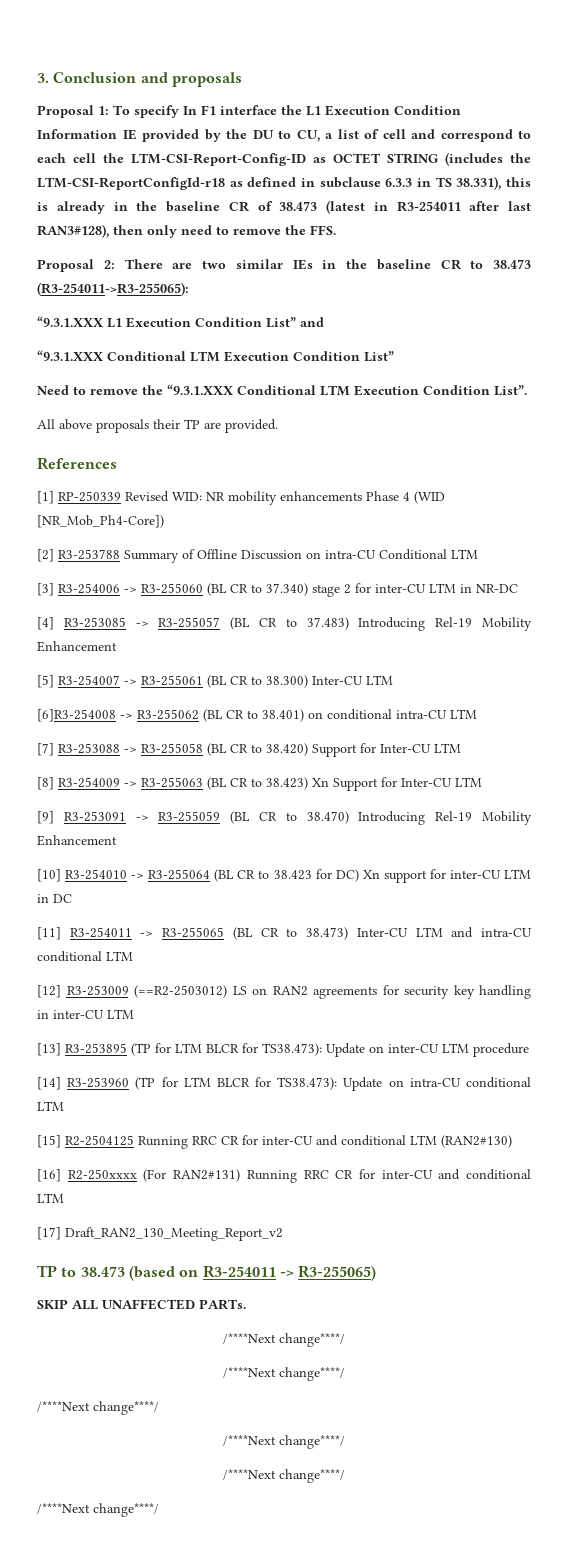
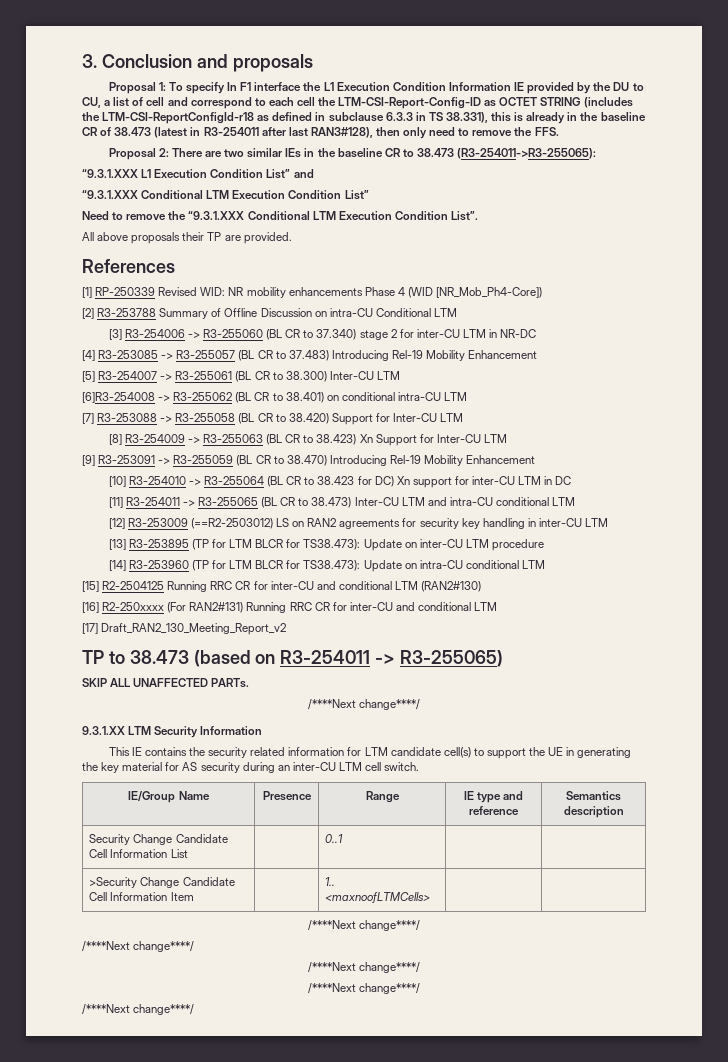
(345, 1340) none -> [82,726,263,738] [108,747,632,759] [82,762,420,773] [128,791,210,803] [262,791,312,801] [365,791,400,803] [463,791,524,803] [469,806,519,815] [566,791,621,801] [563,806,624,818] [89,834,228,845] [89,849,188,858] [325,834,344,843] [89,877,235,888] [89,892,194,901] [325,877,336,886] [325,892,431,903] // 9.3.1.XX LTM Security Information // This IE contains the security related information for LTM candidate cell(s) to support the UE in generating the key material for AS security during an inter-CU LTM cell switch. // IE/Group Name | Presence | Range | IE type and reference | Semantics description // Security Change Candidate Cell Information List | | 0..1 | | // >Security Change Candidate Cell Information Item | | 1.. <maxnoofLTMCells> | |

